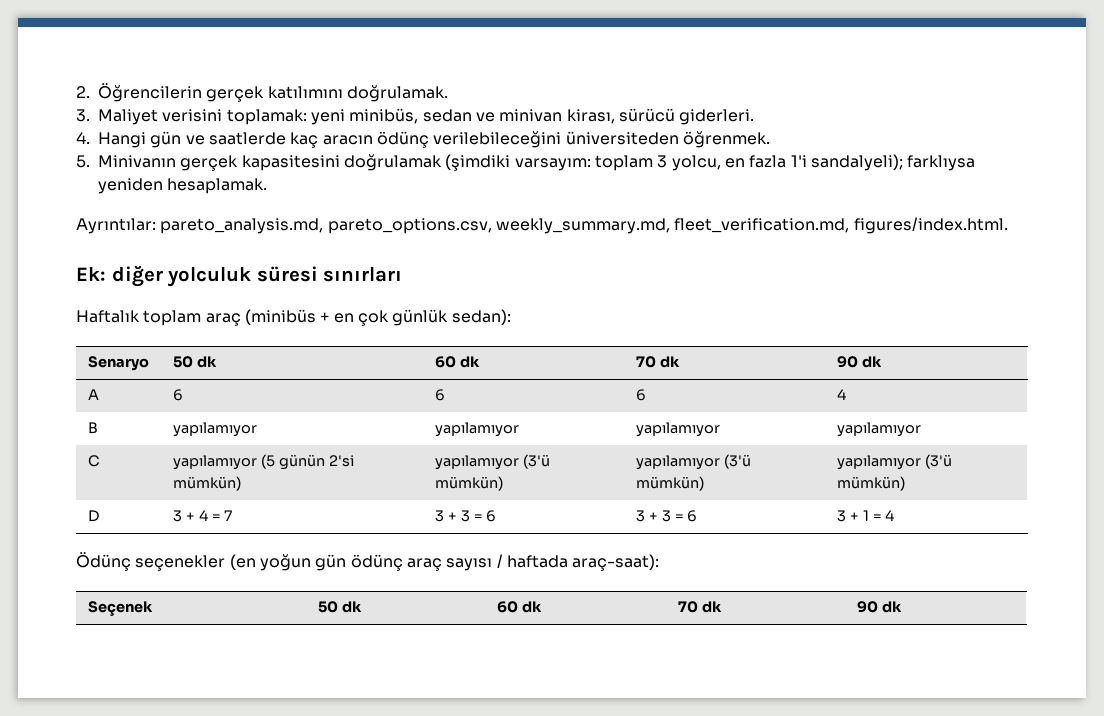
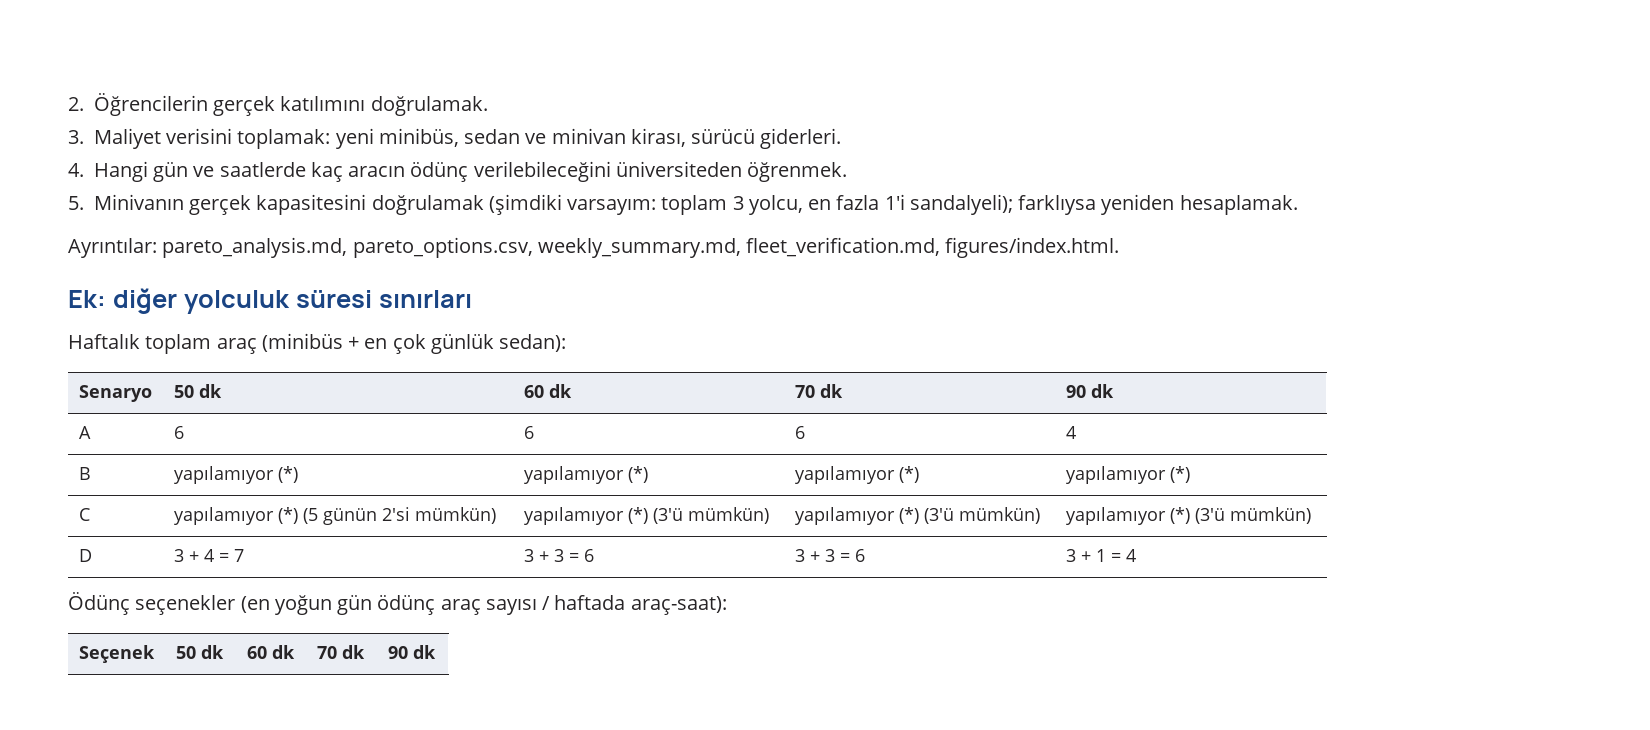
[434,422,519,437] [635,422,720,437] [836,422,921,437] | yapılamıyor | yapılamıyor | yapılamıyor -> [277,466,298,483] [523,466,648,484] [794,466,919,484] [1065,466,1190,484] (*) | yapılamıyor (*) | yapılamıyor (*) | yapılamıyor (*)
(257, 462) none -> [277,507,298,524] (*)
[522,454,550,469] [434,476,503,491] [635,454,751,470] [635,476,704,491] [836,455,921,470] (3'ü mümkün) | yapılamıyor (3'ü mümkün) | yapılamıyor -> [627,507,769,524] [794,507,1040,525] [1065,507,1190,525] (*) (3'ü mümkün) | yapılamıyor (*) (3'ü mümkün) | yapılamıyor (*)

